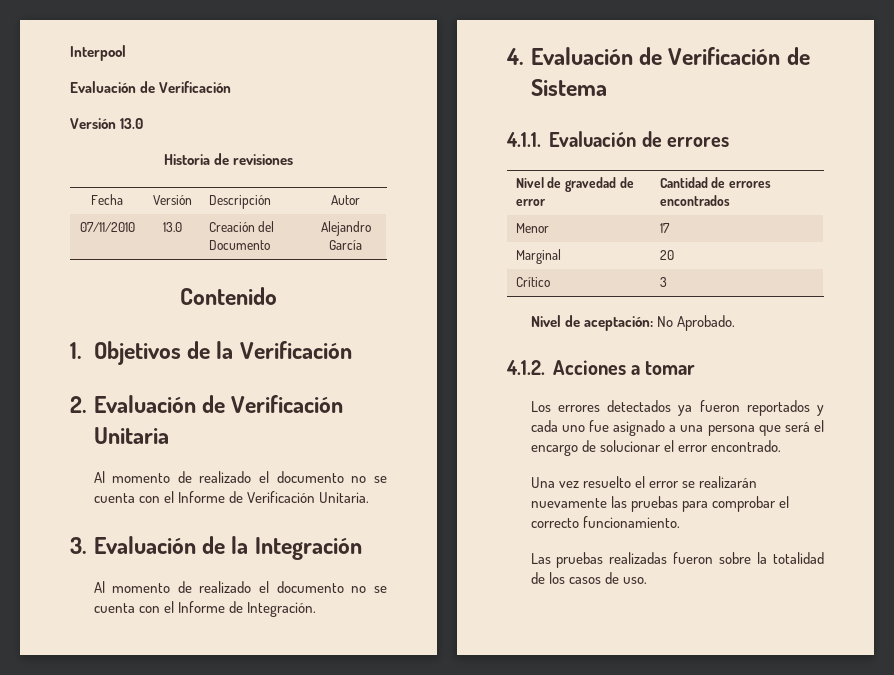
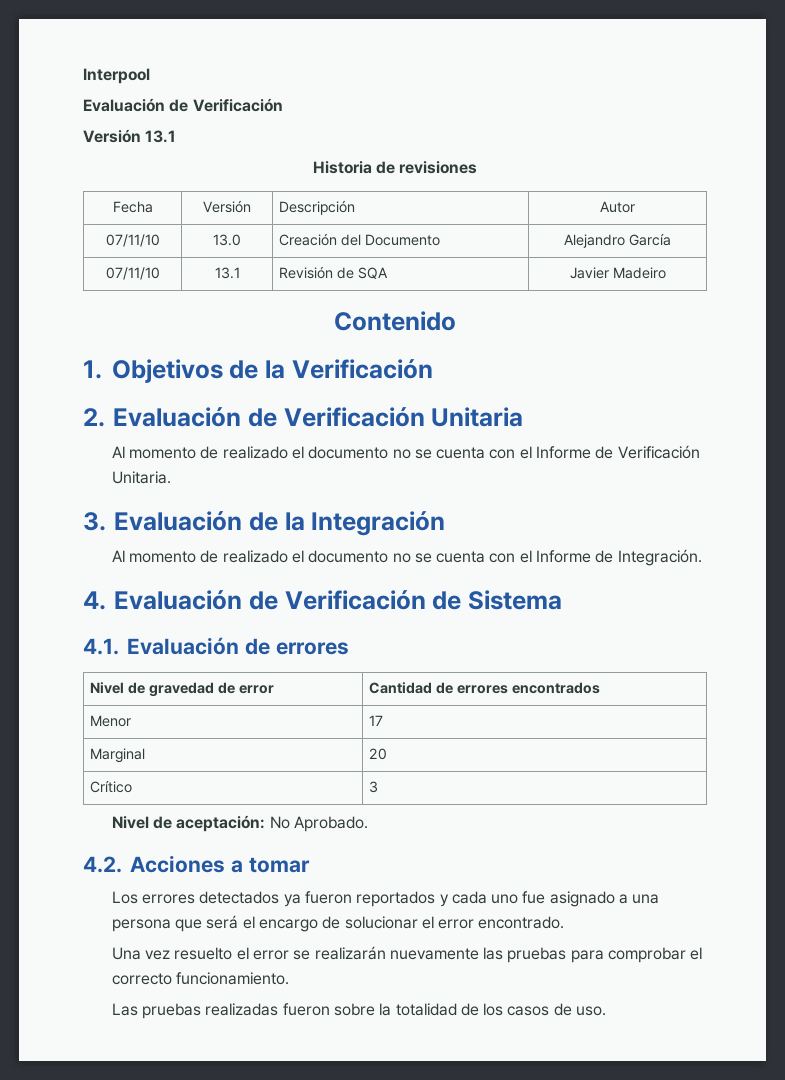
[120,118,144,129] 13.0 -> [145,130,177,143] 13.1
[79,222,135,232] 07/11/2010 -> [105,234,160,247] 07/11/10
(362, 245) none -> [105,267,160,280] [214,267,240,279] [278,266,388,279] [569,267,666,279] // 07/11/10 | 13.1 | Revisión de SQA | Javier Madeiro
[506,132,541,147] 4.1.1. -> [83,638,119,655] 4.1.
[506,360,545,375] 4.1.2. -> [83,856,122,873] 4.2.

